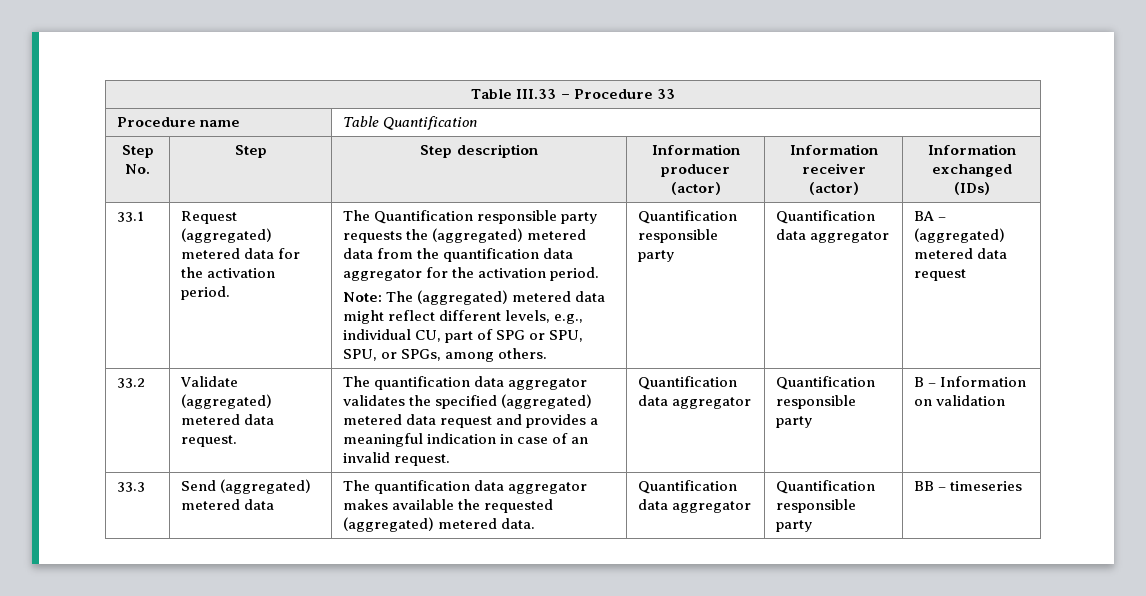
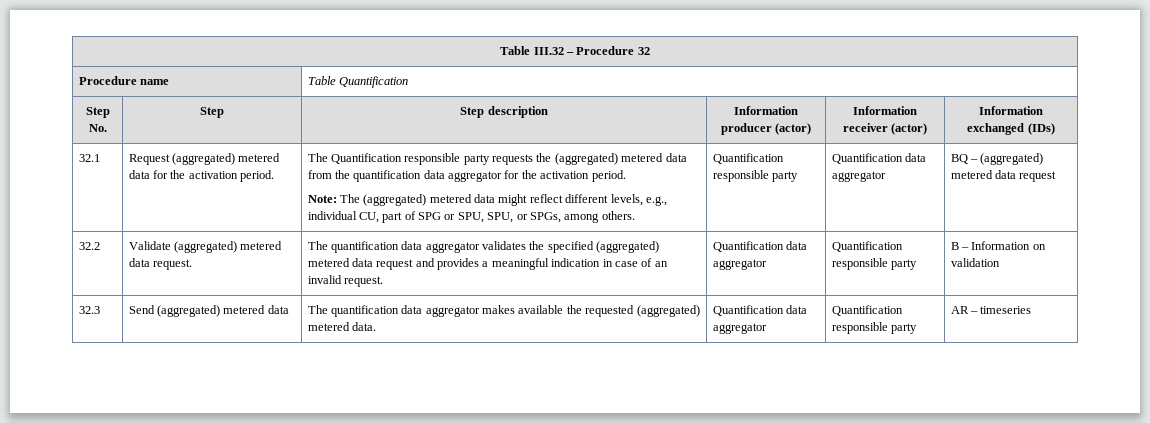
[471,89,557,99] Table III.33 -> [500,46,564,55] Table III.32
[656,89,675,99] 33 -> [637,47,650,55] 32
[116,211,144,222] 33.1 -> [78,154,100,162] 32.1
[913,211,934,221] BA -> [950,154,968,164] BQ
[116,378,145,388] 33.2 -> [78,242,100,250] 32.2
[116,482,145,492] 33.3 -> [78,306,100,314] 32.3
[913,481,934,491] BB -> [950,306,969,314] AR

